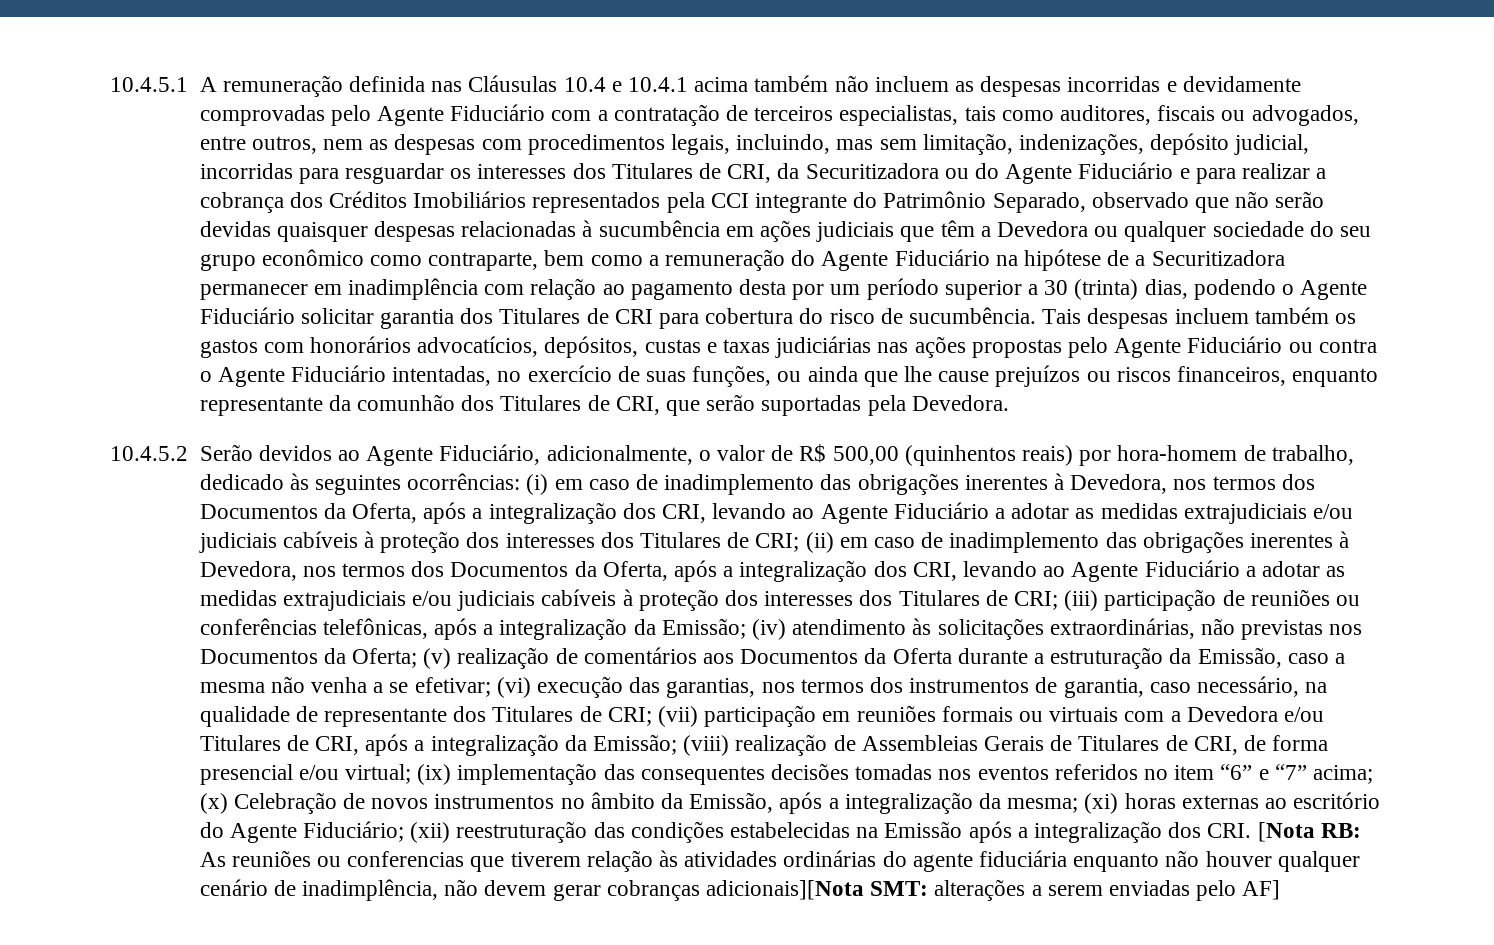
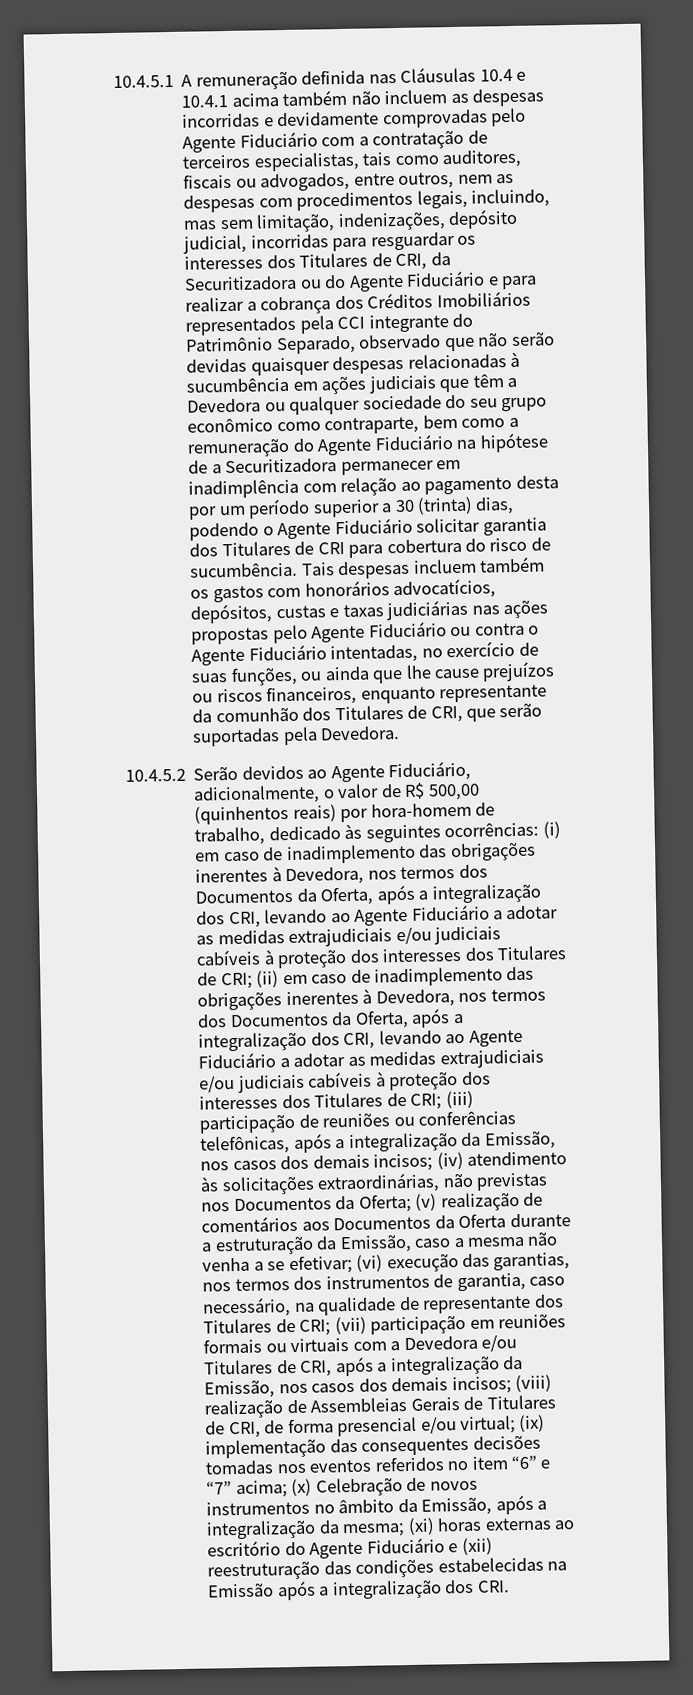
[661,618,746,639] Emissão; -> [484,1130,556,1150] [200,1153,434,1172] Emissão, nos casos dos demais incisos;
[592,734,677,755] Emissão; -> [204,1376,512,1399] Emissão, nos casos dos demais incisos;
[302,821,404,842] Fiduciário; -> [366,1537,459,1554] Fiduciário e
[1257,822,1361,842] [199,850,1360,872] [199,879,1281,901] [Nota RB: As reuniões ou conferencias que tiverem relação às atividades ordinárias do agente fiduciária enquanto não houver qualquer cenário de inadimplência, não devem gerar cobranças adicionais][Nota SMT: alterações a serem enviadas pelo AF] -> (510, 1586) none

